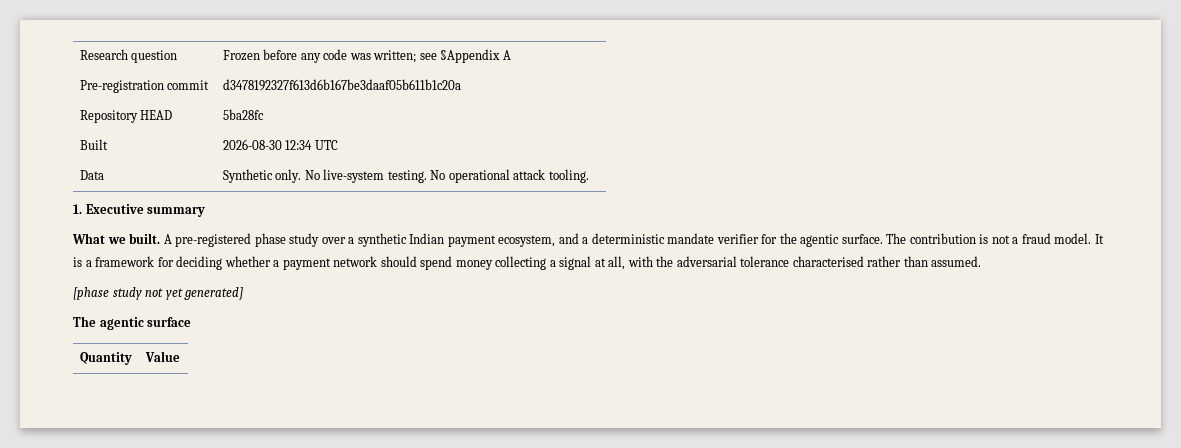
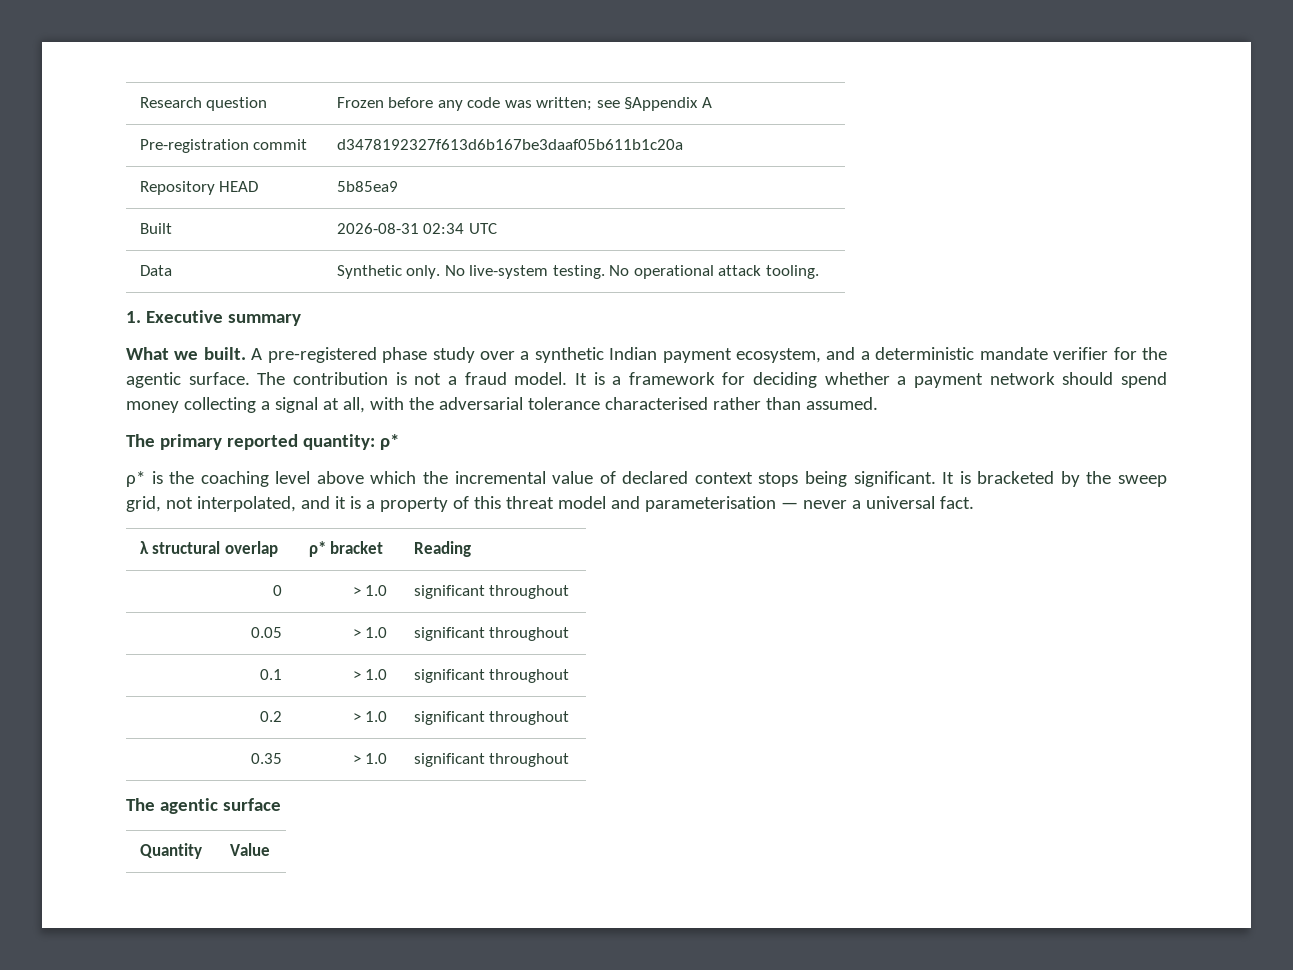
[222,109,264,120] 5ba28fc -> [336,181,398,192] 5b85ea9
[222,139,313,150] 2026-08-30 12:34 -> [336,223,465,234] 2026-08-31 02:34
[73,287,244,300] [phase study not yet generated] -> [126,434,399,450] [126,471,1167,487] [126,496,974,512] [139,541,278,557] [308,541,384,557] [413,541,471,557] [273,585,283,596] [352,585,388,596] [413,585,570,599] [251,627,283,638] [352,627,388,638] [413,627,570,641] [260,669,283,680] [352,669,388,680] [413,669,570,683] [260,711,283,722] [352,711,388,722] [413,711,570,725] [251,753,283,764] [352,753,388,764] [413,753,570,767] The primary reported quantity: ρ* // ρ* is the coaching level above which the incremental value of declared context stops being significant. It is bracketed by the sweep grid, not interpolated, and it is a property of this threat model and parameterisation — never a universal fact. // λ structural overlap | ρ* bracket | Reading // 0 | > 1.0 | significant throughout // 0.05 | > 1.0 | significant throughout // 0.1 | > 1.0 | significant throughout // 0.2 | > 1.0 | significant throughout // 0.35 | > 1.0 | significant throughout

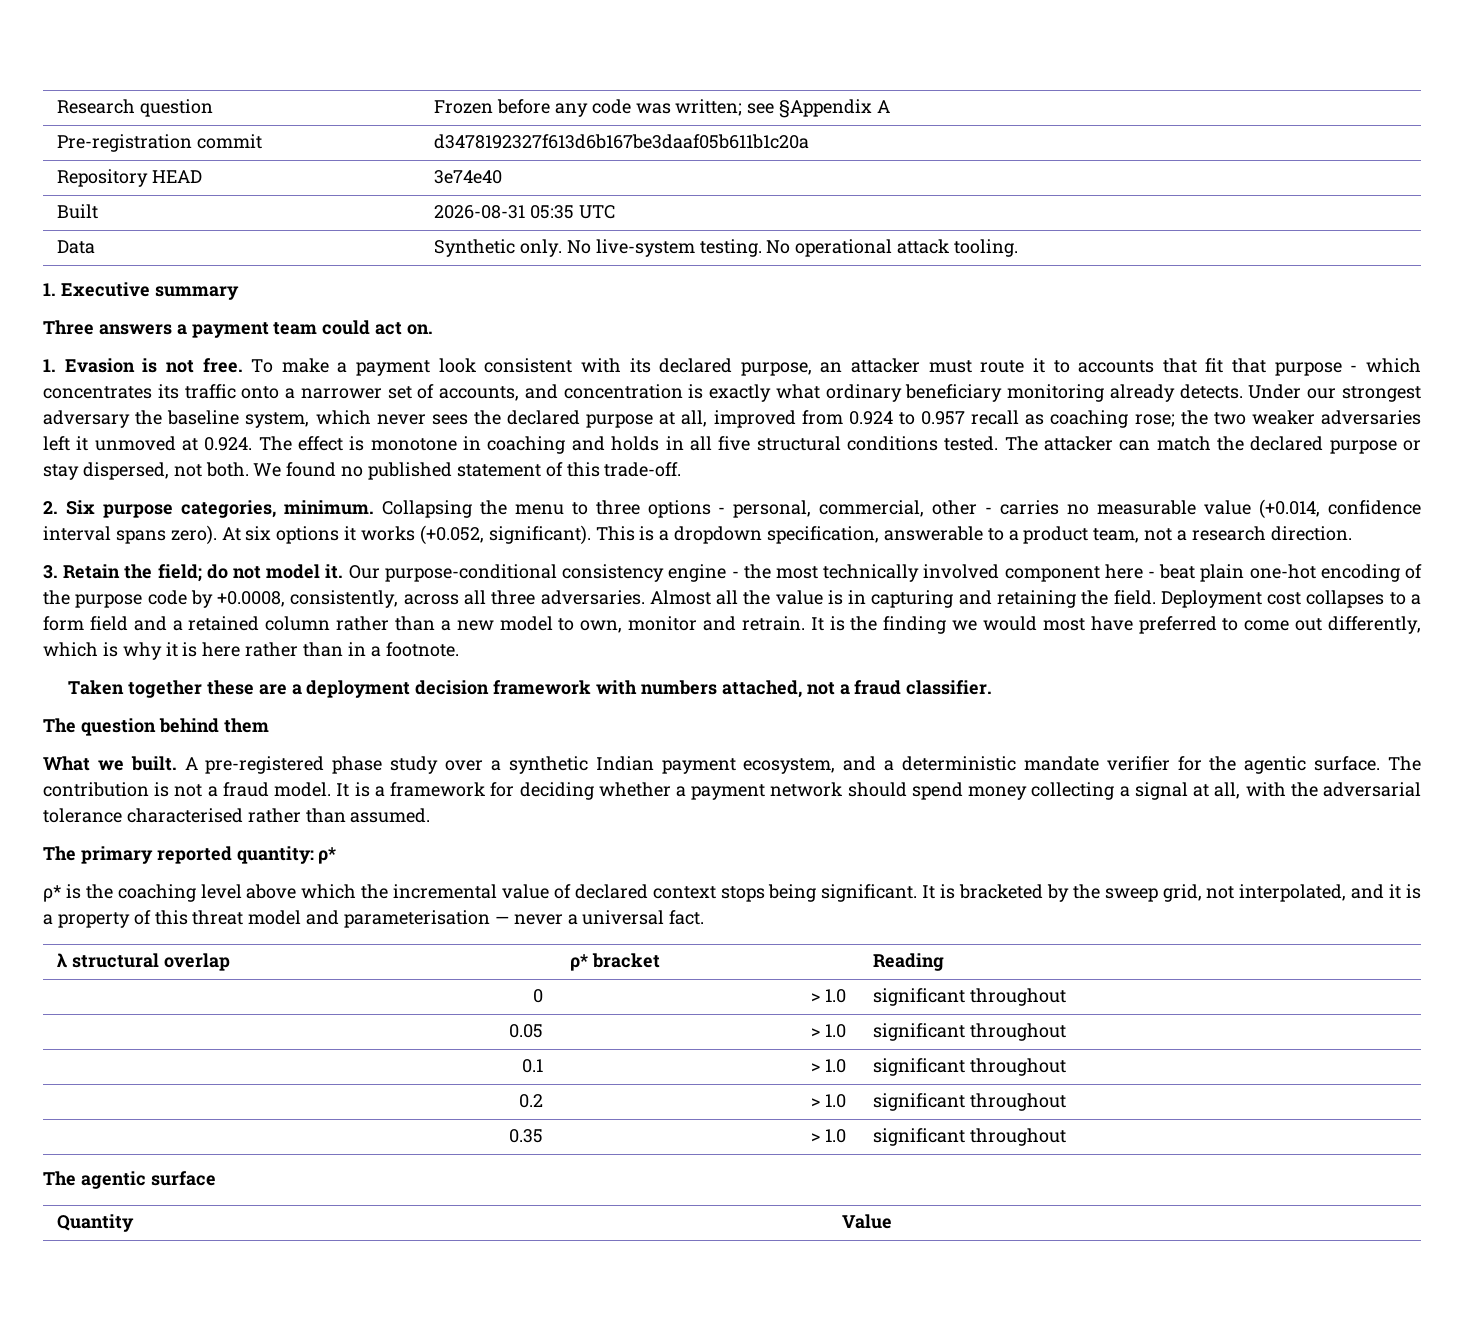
[336,181,398,192] 5b85ea9 -> [434,170,503,184] 3e74e40
[423,223,465,234] 02:34 -> [530,205,575,219] 05:35
(301, 320) none -> [43,320,434,338] [43,358,1421,376] [43,384,1422,402] [43,410,1421,428] [43,436,1421,454] [43,462,682,480] [43,499,1422,519] [43,525,1352,545] [43,564,1422,582] [43,590,1421,608] [43,616,1422,634] [43,642,459,660] [68,680,993,698] [43,718,269,736] // Three answers a payment team could act on. // 1. Evasion is not free. To make a payment look consistent with its declared purpose, an attacker must route it to accounts that fit that purpose - which concentrates its traffic onto a narrower set of accounts, and concentration is exactly what ordinary beneficiary monitoring already detects. Under our strongest adversary the baseline system, which never sees the declared purpose at all, improved from 0.924 to 0.957 recall as coaching rose; the two weaker adversaries left it unmoved at 0.924. The effect is monotone in coaching and holds in all five structural conditions tested. The attacker can match the declared purpose or stay dispersed, not both. We found no published statement of this trade-off. // 2. Six purpose categories, minimum. Collapsing the menu to three options - personal, commercial, other - carries no measurable value (+0.014, confidence interval spans zero). At six options it works (+0.052, significant). This is a dropdown specification, answerable to a product team, not a research direction. // 3. Retain the field; do not model it. Our purpose-conditional consistency engine - the most technically involved component here - beat plain one-hot encoding of the purpose code by +0.0008, consistently, across all three adversaries. Almost all the value is in capturing and retaining the field. Deployment cost collapses to a form field and a retained column rather than a new model to own, monitor and retrain. It is the finding we would most have preferred to come out differently, which is why it is here rather than in a footnote. // Taken together these are a deployment decision framework with numbers attached, not a fraud classifier. // The question behind them

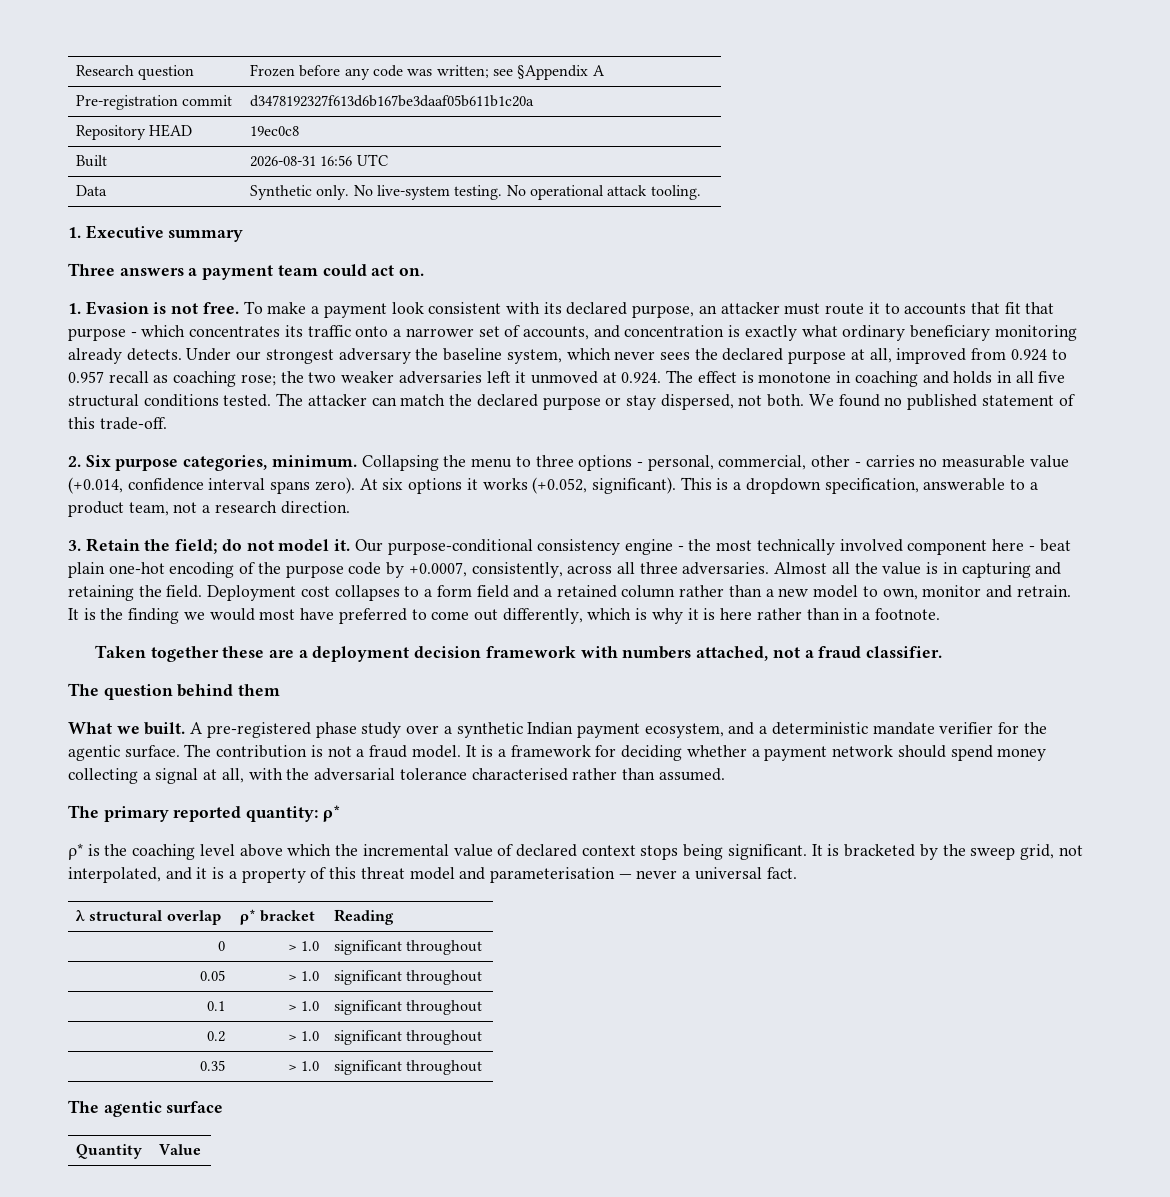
[434,170,503,184] 3e74e40 -> [250,126,300,136] 19ec0c8
[530,205,575,219] 05:35 -> [320,155,353,166] 16:56
[217,591,286,607] +0.0008, -> [408,562,467,577] +0.0007,

